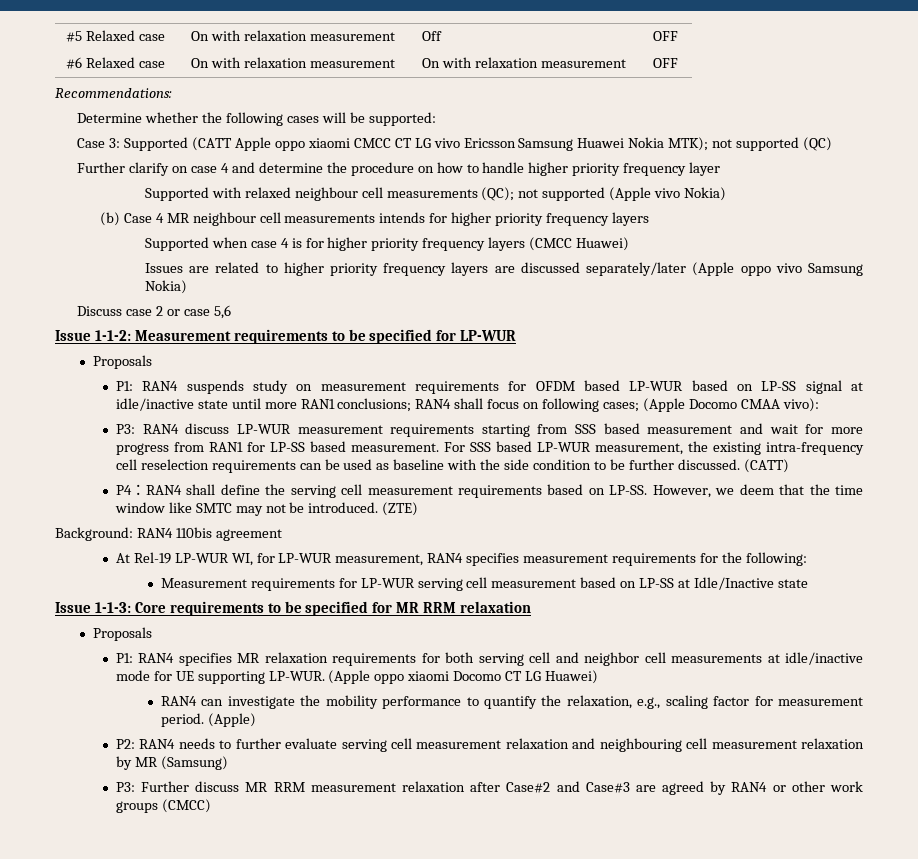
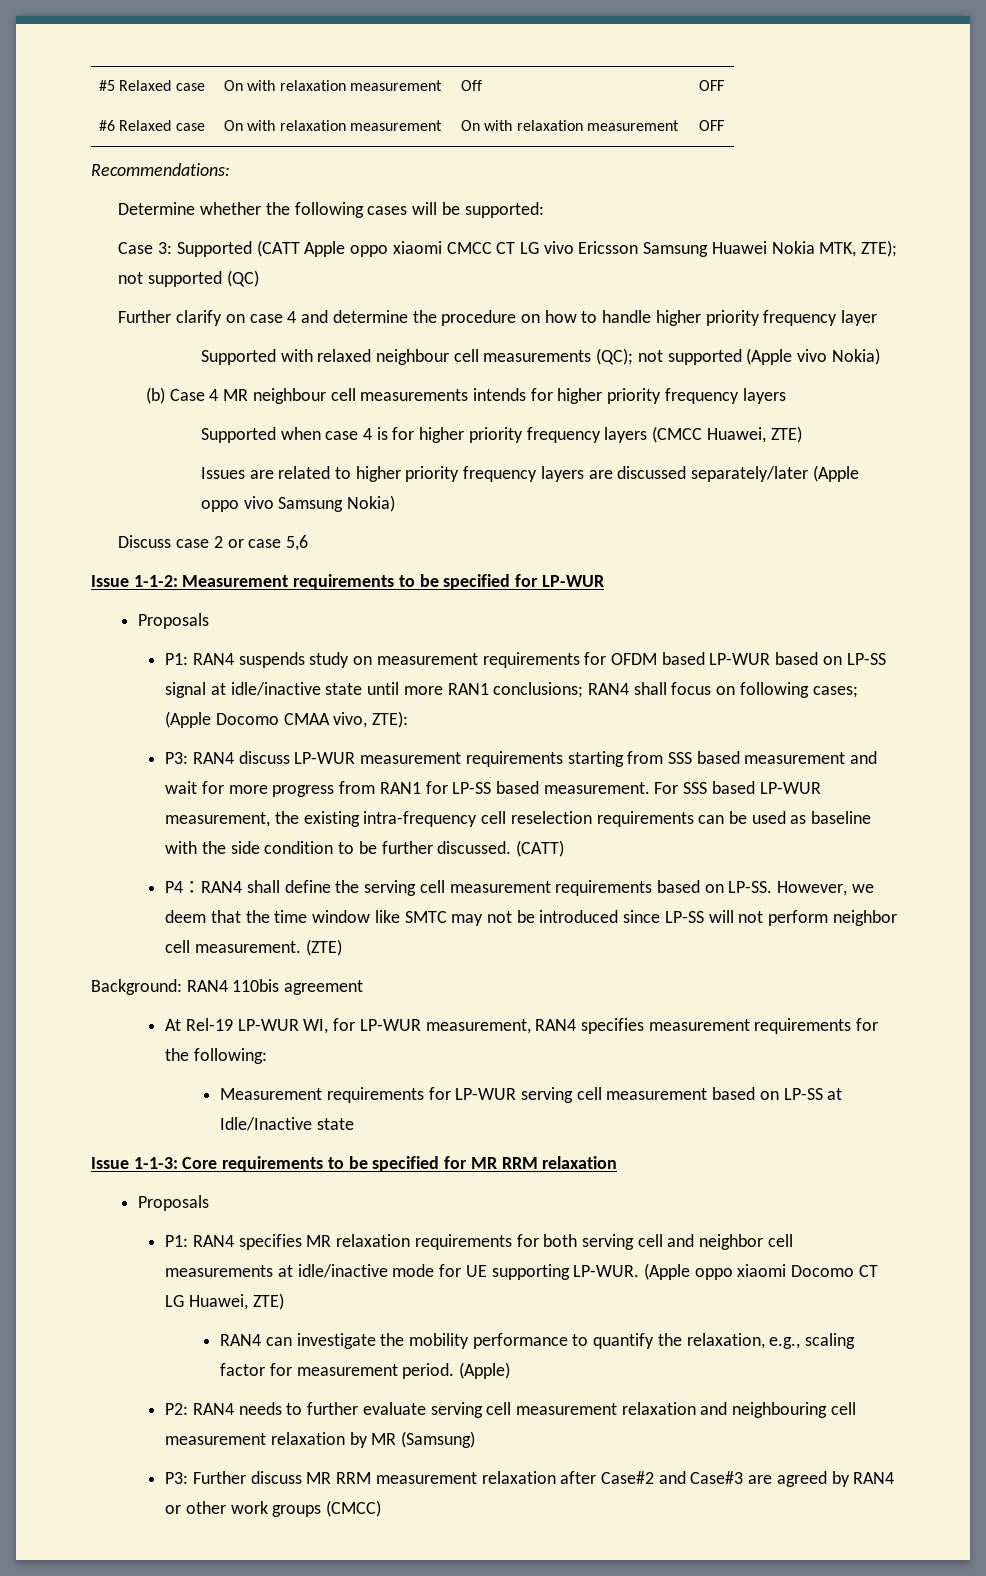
[668,137,709,151] MTK); -> [819,240,898,257] MTK, ZTE);
[575,237,629,251] Huawei) -> [706,426,802,443] Huawei, ZTE)
[782,398,819,412] vivo): -> [333,711,409,728] vivo, ZTE):
[308,502,379,513] introduced. -> [539,910,897,926] [165,940,301,953] introduced since LP-SS will not perform neighbor cell measurement.
[544,670,598,684] Huawei) -> [188,1293,284,1310] Huawei, ZTE)

